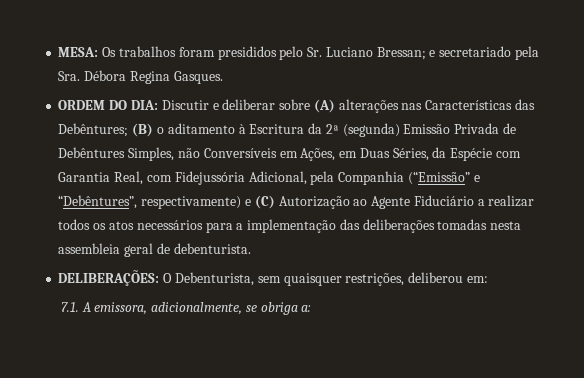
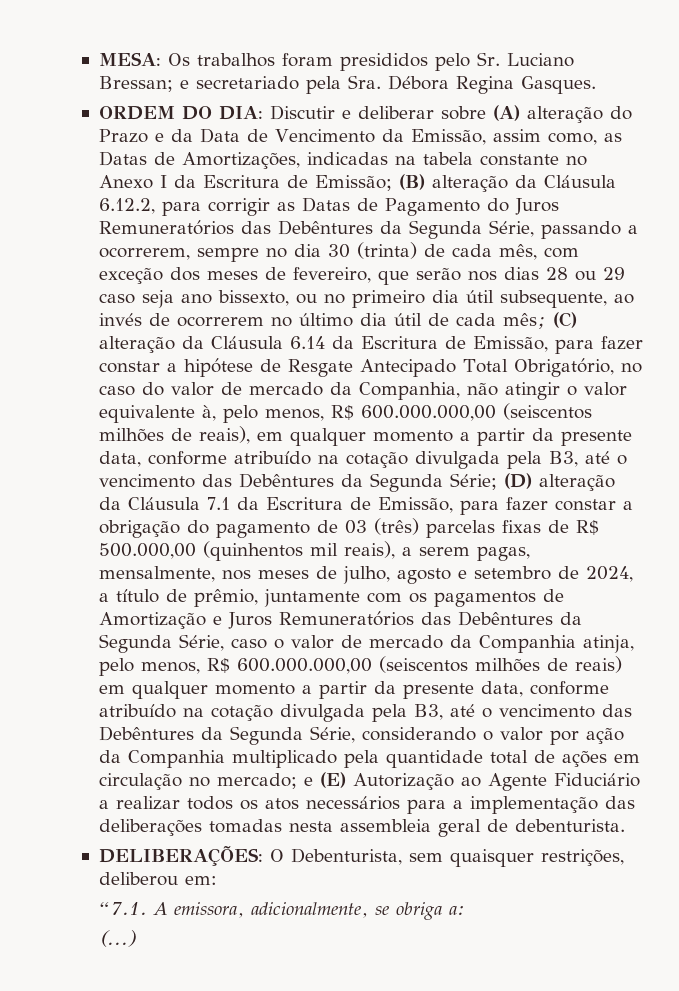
[338,99,535,113] [58,123,516,137] [58,147,521,161] [58,171,480,185] [58,195,275,209] alterações nas Características das Debêntures; (B) o aditamento à Escritura da 2ª (segunda) Emissão Privada de Debêntures Simples, não Conversíveis em Ações, em Duas Séries, da Espécie com Garantia Real, com Fidejussória Adicional, pela Companhia (“Emissão” e “Debêntures”, respectivamente) e (C) -> [526,106,632,123] [98,128,622,145] [98,151,587,169] [98,174,616,192] [98,197,559,216] [98,220,638,239] [98,242,579,262] [98,267,625,285] [98,290,634,308] [98,312,577,329] [98,336,643,354] [98,358,642,377] [98,382,627,400] [98,403,592,423] [98,426,632,446] [98,451,627,469] [98,473,615,492] [98,497,633,515] [98,518,599,538] [98,541,530,561] [98,566,633,584] [98,589,564,607] [98,611,582,629] [98,634,634,653] [98,656,622,676] [98,681,609,699] [98,704,632,722] [98,726,624,745] [98,750,640,768] [98,772,346,790] alteração do Prazo e da Data de Vencimento da Emissão, assim como, as Datas de Amortizações, indicadas na tabela constante no Anexo I da Escritura de Emissão; (B) alteração da Cláusula 6.12.2, para corrigir as Datas de Pagamento do Juros Remuneratórios das Debêntures da Segunda Série, passando a ocorrerem, sempre no dia 30 (trinta) de cada mês, com exceção dos meses de fevereiro, que serão nos dias 28 ou 29 caso seja ano bissexto, ou no primeiro dia útil subsequente, ao invés de ocorrerem no último dia útil de cada mês; (C) alteração da Cláusula 6.14 da Escritura de Emissão, para fazer constar a hipótese de Resgate Antecipado Total Obrigatório, no caso do valor de mercado da Companhia, não atingir o valor equivalente à, pelo menos, R$ 600.000.000,00 (seiscentos milhões de reais), em qualquer momento a partir da presente data, conforme atribuído na cotação divulgada pela B3, até o vencimento das Debêntures da Segunda Série; (D) alteração da Cláusula 7.1 da Escritura de Emissão, para fazer constar a obrigação do pagamento de 03 (três) parcelas fixas de R$ 500.000,00 (quinhentos mil reais), a serem pagas, mensalmente, nos meses de julho, agosto e setembro de 2024, a título de prêmio, juntamente com os pagamentos de Amortização e Juros Remuneratórios das Debêntures da Segunda Série, caso o valor de mercado da Companhia atinja, pelo menos, R$ 600.000.000,00 (seiscentos milhões de reais) em qualquer momento a partir da presente data, conforme atribuído na cotação divulgada pela B3, até o vencimento das Debêntures da Segunda Série, considerando o valor por ação da Companhia multiplicado pela quantidade total de ações em circulação no mercado; e (E)
[60,302,79,312] 7.1. -> [99,902,147,915] “7.1.
(312, 308) none -> [99,930,136,947] // (...)

